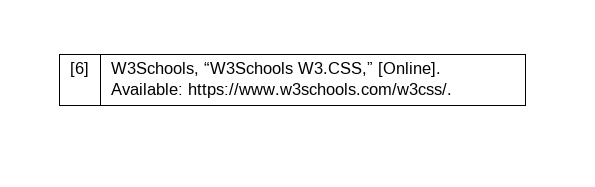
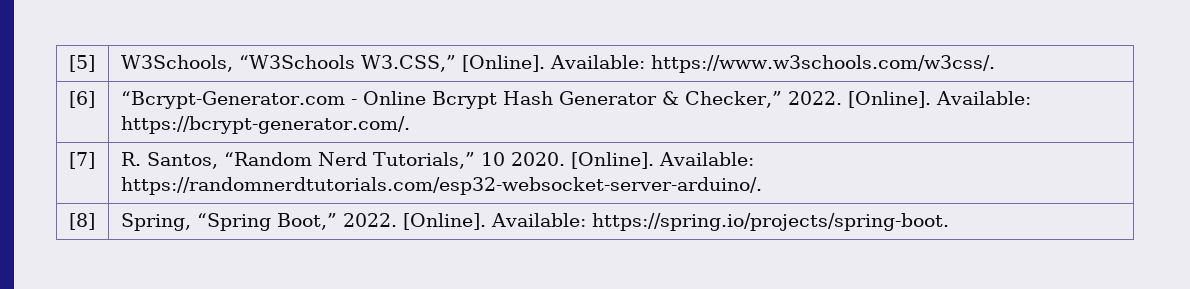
[69,62,89,77] [6] -> [68,55,95,72] [5]
(452, 90) none -> [68,91,95,108] [120,91,1031,109] [120,116,410,134] [68,152,95,169] [120,152,754,169] [120,177,762,195] [68,213,95,230] [120,213,949,231] // [6] | “Bcrypt-Generator.com - Online Bcrypt Hash Generator & Checker,” 2022. [Online]. Available: https://bcrypt-generator.com/. // [7] | R. Santos, “Random Nerd Tutorials,” 10 2020. [Online]. Available: https://randomnerdtutorials.com/esp32-websocket-server-arduino/. // [8] | Spring, “Spring Boot,” 2022. [Online]. Available: https://spring.io/projects/spring-boot.

